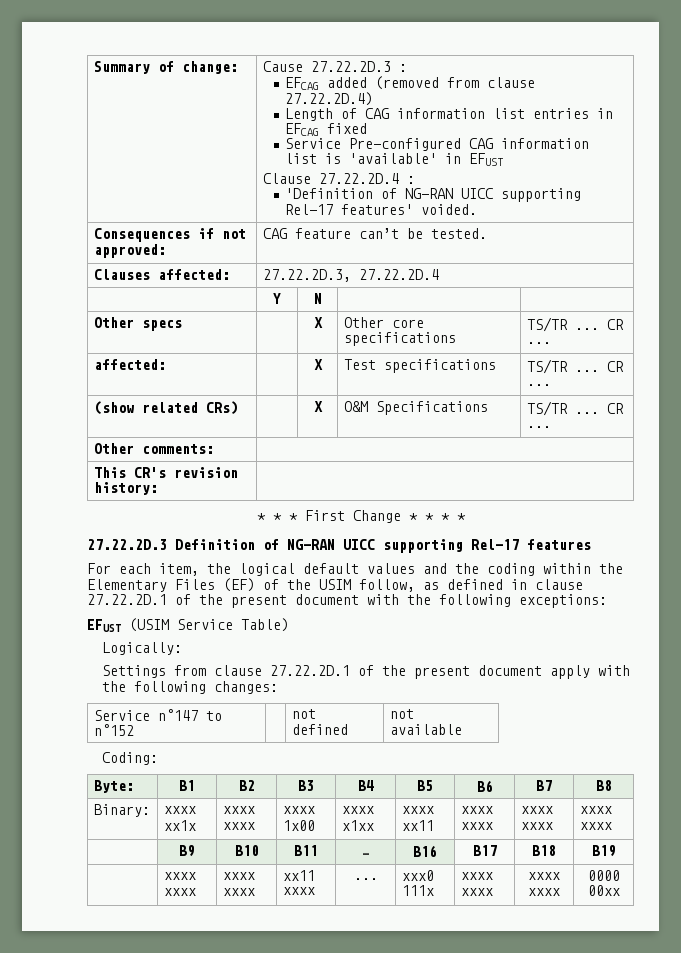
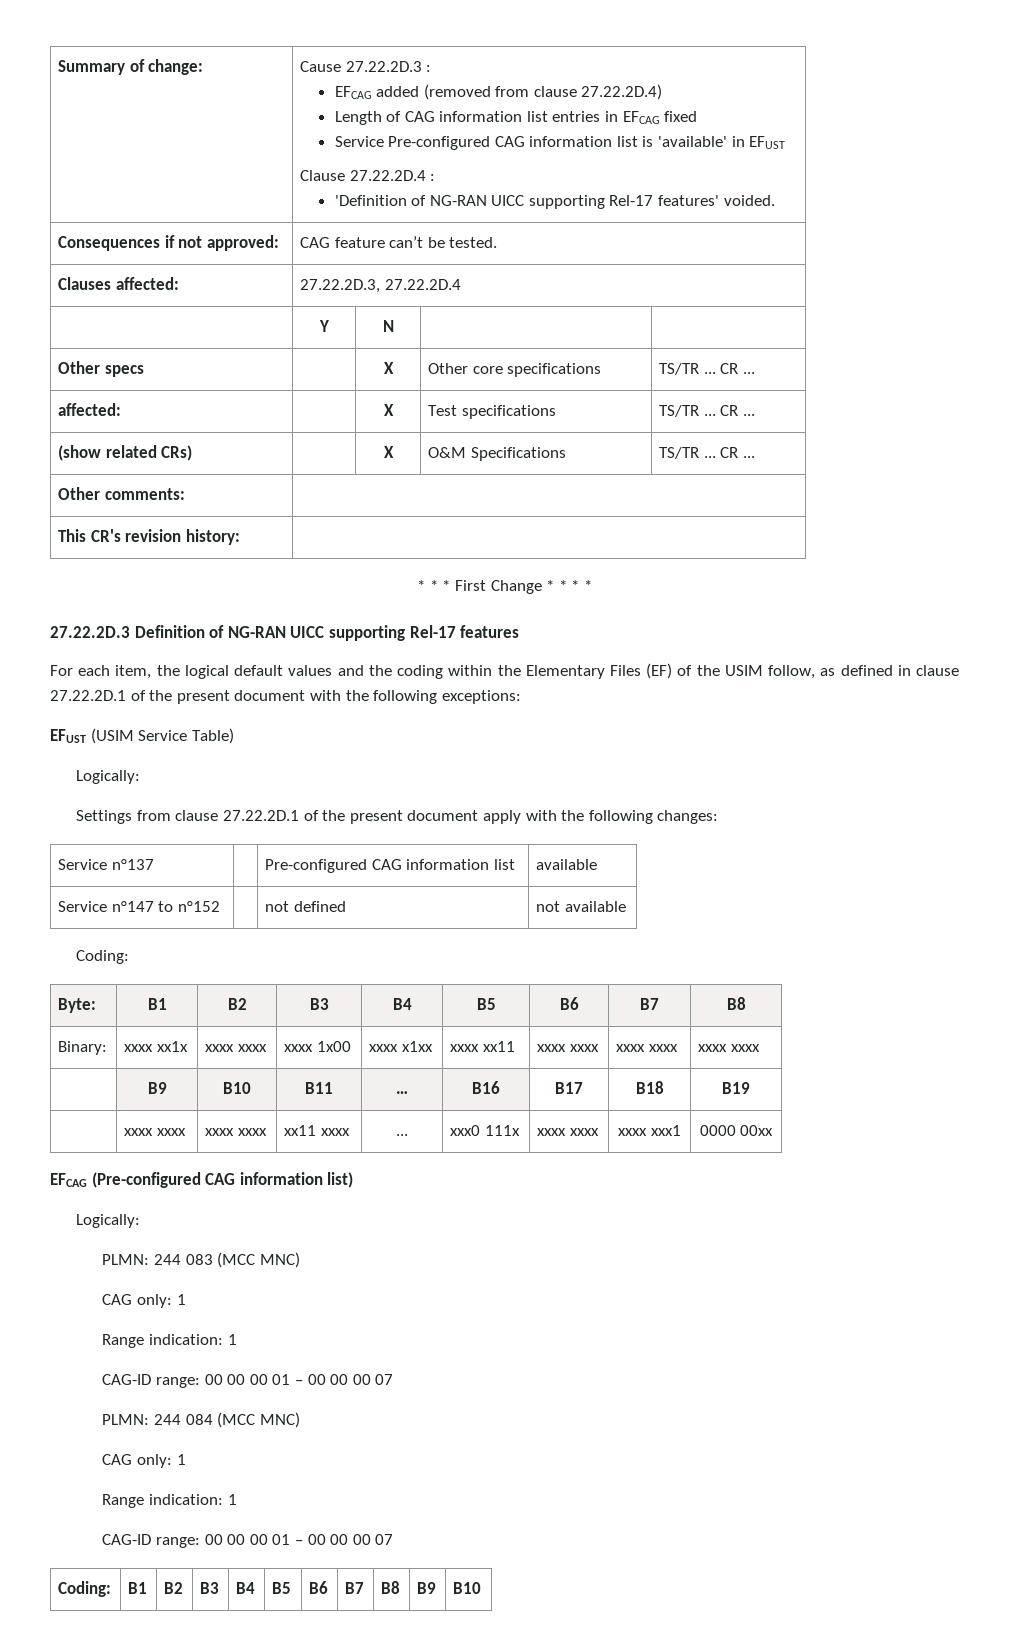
(278, 687) none -> [58,859,154,870] [265,859,515,873] [536,859,598,870] // Service n°137 | | Pre-configured CAG information list | available
[528,888,560,896] xxxx -> [650,1125,681,1136] xxx1
(620, 890) none -> [50,1172,354,1188] [76,1214,141,1228] [102,1252,300,1268] [102,1294,186,1308] [102,1334,237,1348] [102,1374,394,1388] [102,1412,300,1428] [102,1454,186,1468] [102,1494,237,1508] [102,1534,394,1548] [58,1581,112,1597] [128,1582,148,1594] [164,1582,184,1594] [200,1582,220,1594] [236,1582,256,1594] [272,1582,292,1594] [309,1581,329,1594] [345,1582,365,1594] [381,1581,401,1594] [417,1582,437,1594] [453,1582,482,1594] // EFCAG (Pre-configured CAG information list) // Logically: // PLMN: 244 083 (MCC MNC) // CAG only: 1 // Range indication: 1 // CAG-ID range: 00 00 00 01 – 00 00 00 07 // PLMN: 244 084 (MCC MNC) // CAG only: 1 // Range indication: 1 // CAG-ID range: 00 00 00 01 – 00 00 00 07 // Coding: | B1 | B2 | B3 | B4 | B5 | B6 | B7 | B8 | B9 | B10

